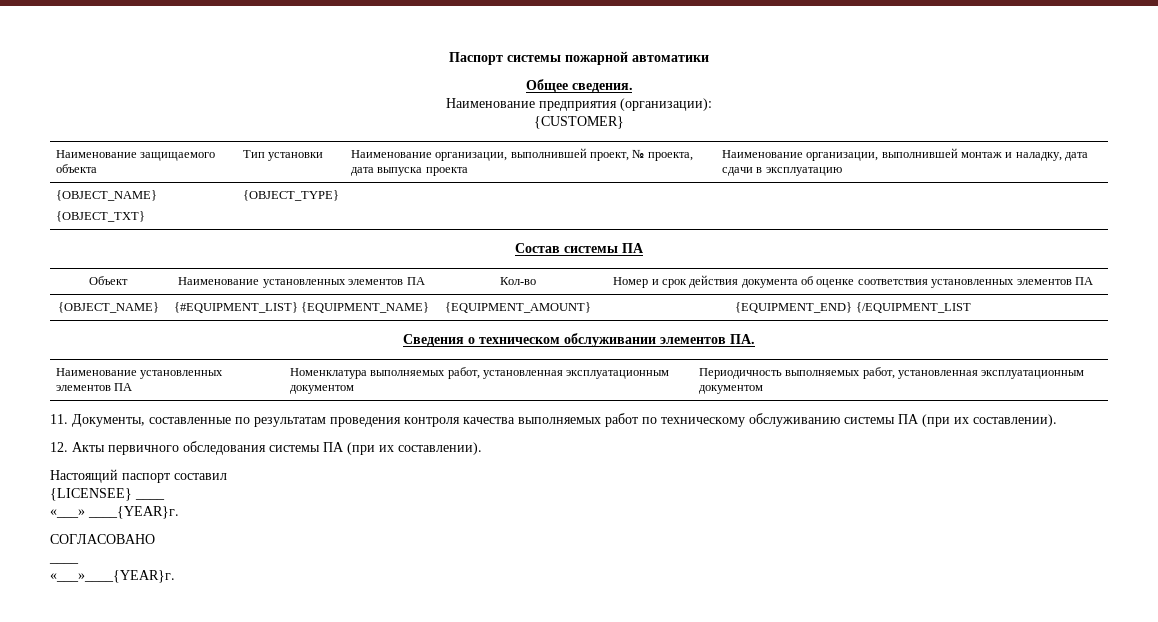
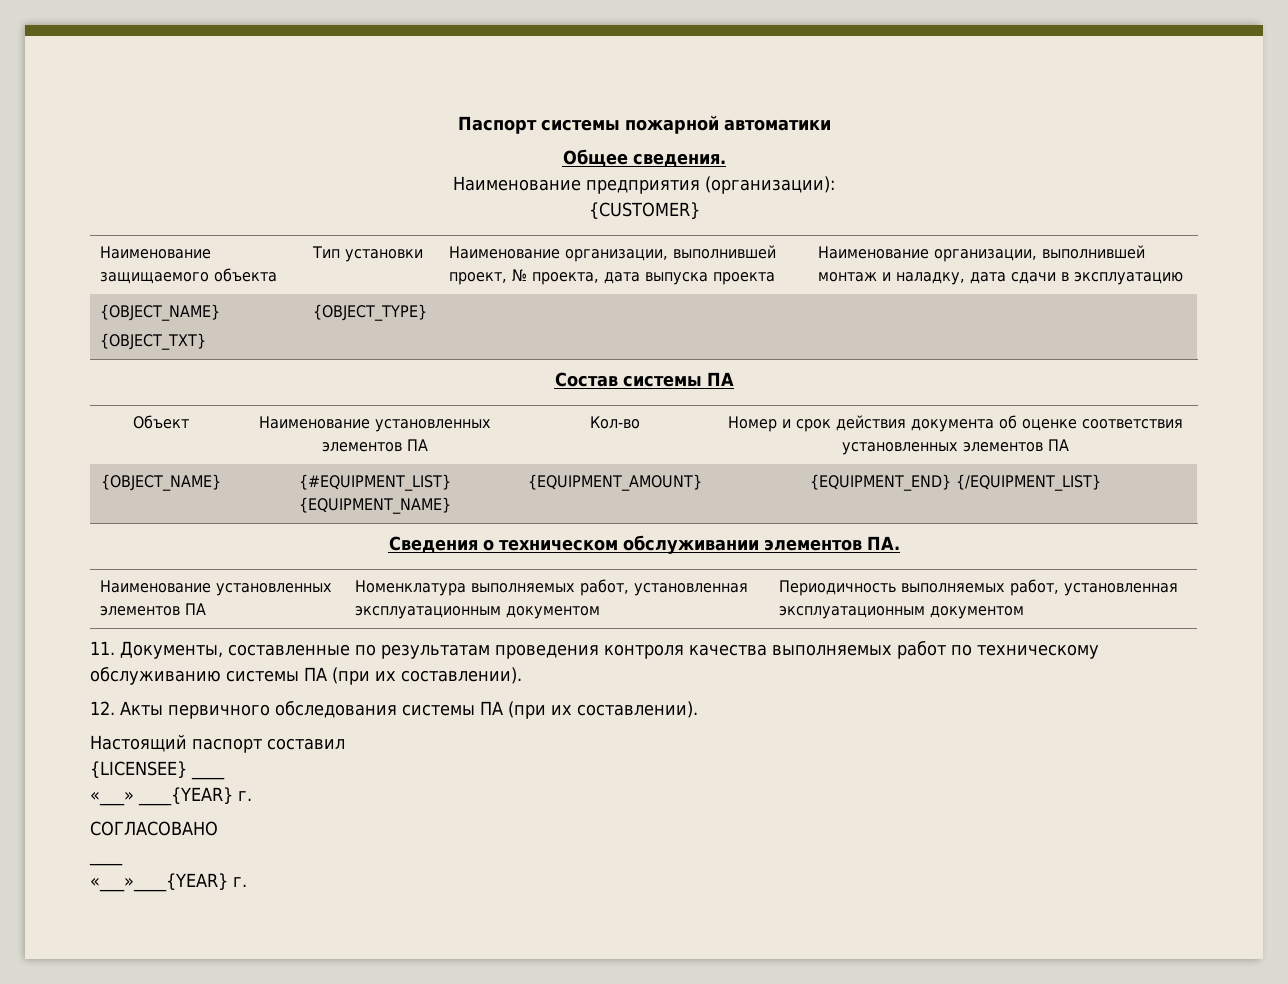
[855,302,971,313] {/EQUIPMENT_LIST -> [955,474,1101,491] {/EQUIPMENT_LIST}
[88,506,179,519] ____{YEAR}г. -> [138,787,252,806] ____{YEAR} г.
[50,570,175,583] «___»____{YEAR}г. -> [90,873,247,892] «___»____{YEAR} г.

